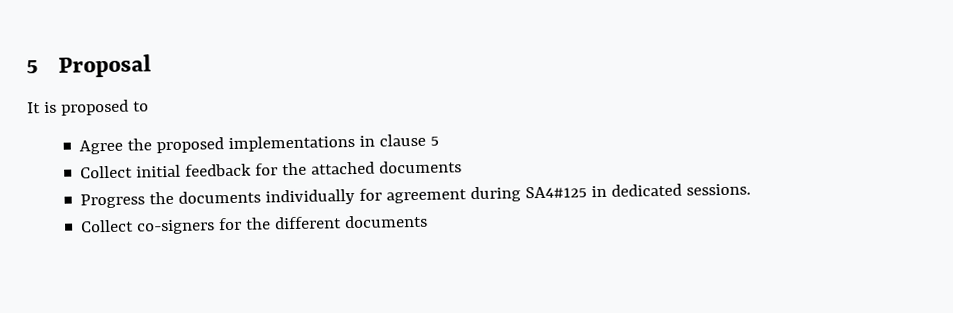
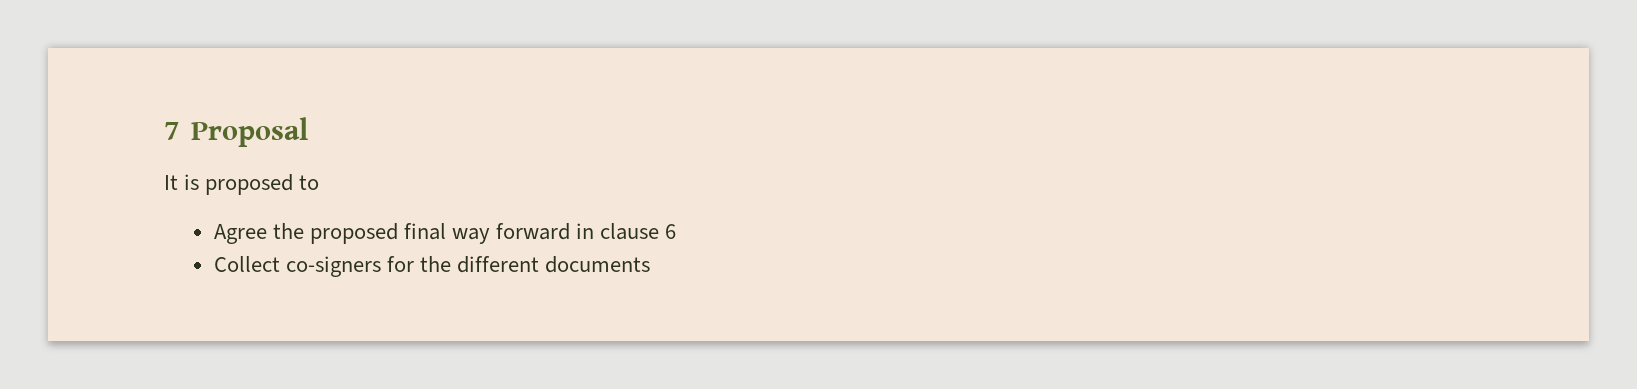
[26,60,38,74] 5 -> [164,122,180,140] 7
[228,133,440,153] [80,160,463,179] [80,183,752,209] implementations in clause 5 // Collect initial feedback for the attached documents // Progress the documents individually for agreement during SA4#125 in dedicated sessions. -> [404,223,677,244] final way forward in clause 6

